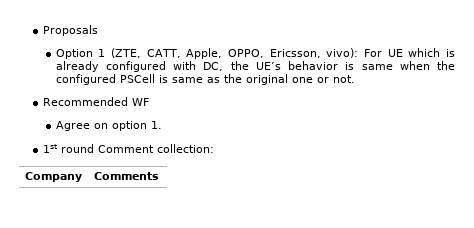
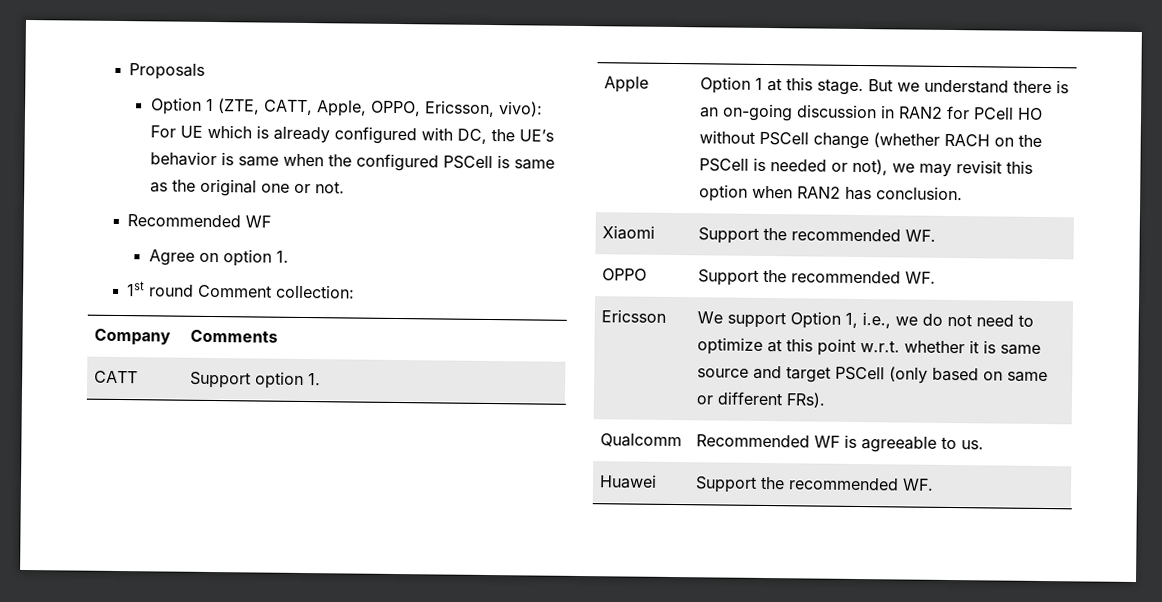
(159, 176) none -> [94,370,139,384] [190,371,322,390] [604,76,650,93] [700,76,1070,96] [699,103,1044,122] [699,130,1043,150] [699,157,1034,178] [699,184,964,202] [602,225,656,240] [698,227,937,244] [602,268,648,281] [698,269,937,286] [601,309,667,323] [697,311,1035,329] [697,337,1042,356] [697,365,1049,384] [696,391,827,408] [600,433,683,448] [696,434,985,453] [599,474,658,489] [695,476,935,493] // CATT | Support option 1. // Apple | Option 1 at this stage. But we understand there is an on-going discussion in RAN2 for PCell HO without PSCell change (whether RACH on the PSCell is needed or not), we may revisit this option when RAN2 has conclusion. // Xiaomi | Support the recommended WF. // OPPO | Support the recommended WF. // Ericsson | We support Option 1, i.e., we do not need to optimize at this point w.r.t. whether it is same source and target PSCell (only based on same or different FRs). // Qualcomm | Recommended WF is agreeable to us. // Huawei | Support the recommended WF.

